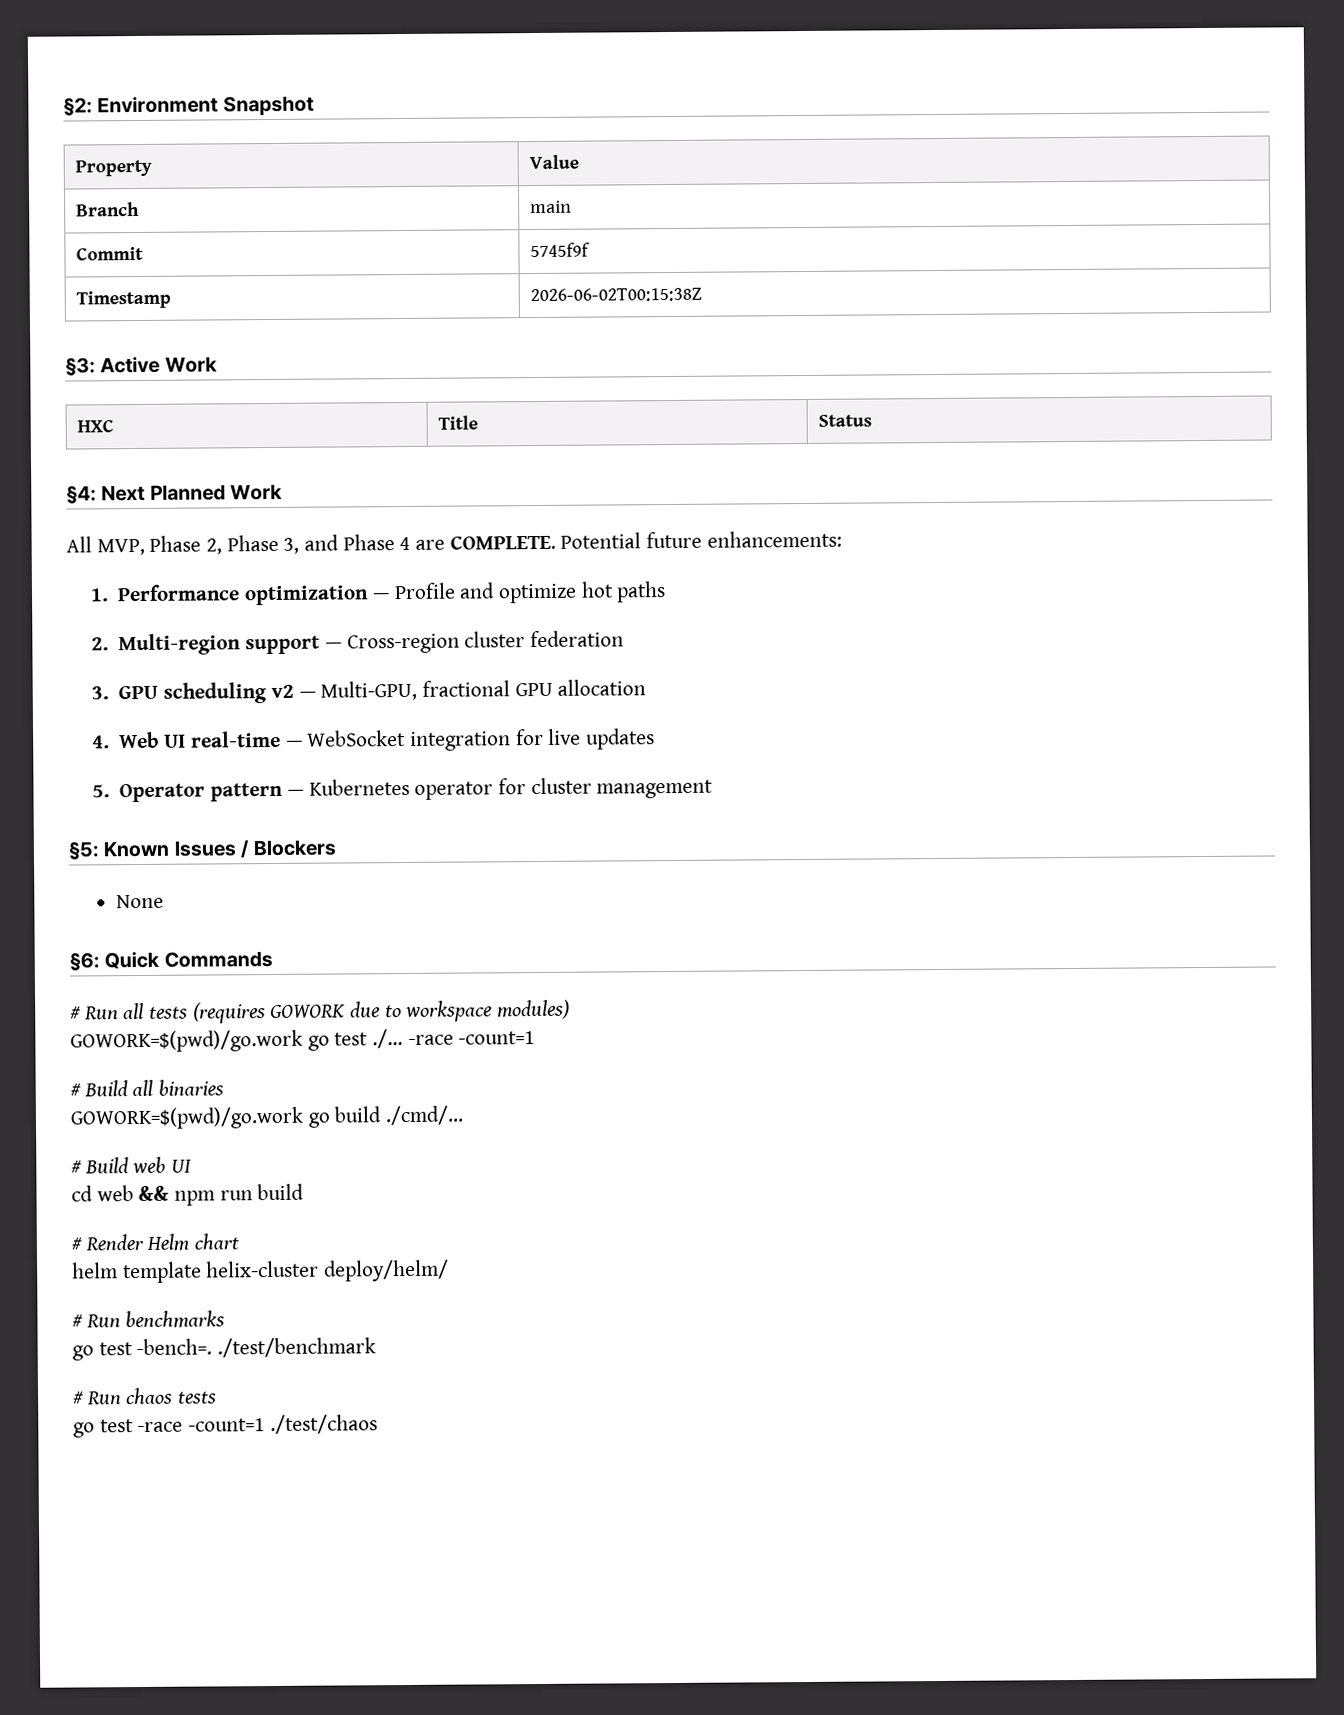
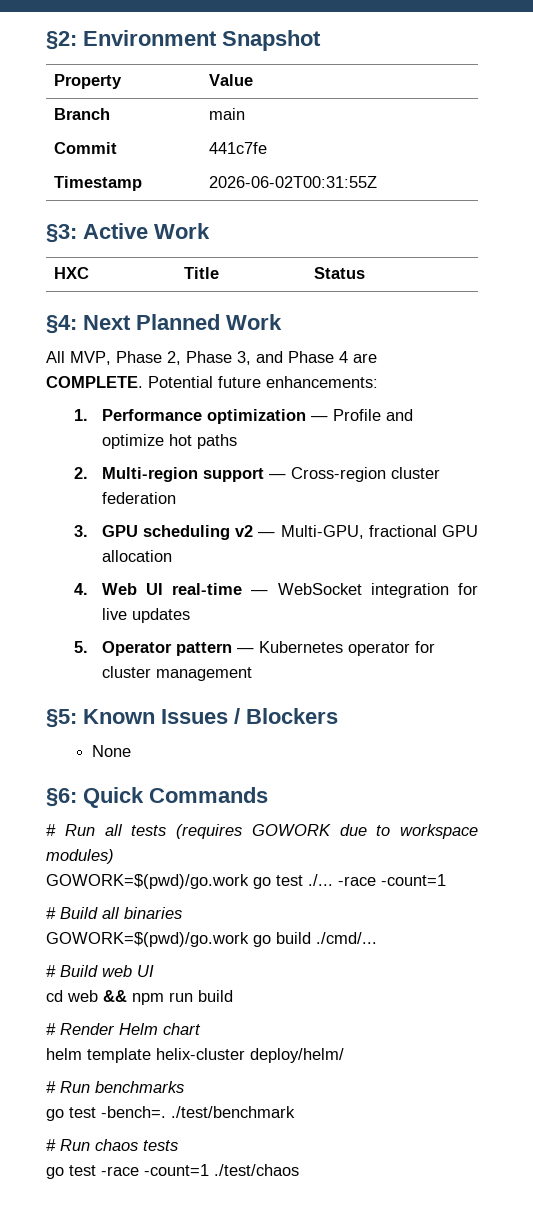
[529,242,590,258] 5745f9f -> [208,142,267,154] 441c7fe
[529,287,702,303] 2026-06-02T00:15:38Z -> [208,176,377,188] 2026-06-02T00:31:55Z

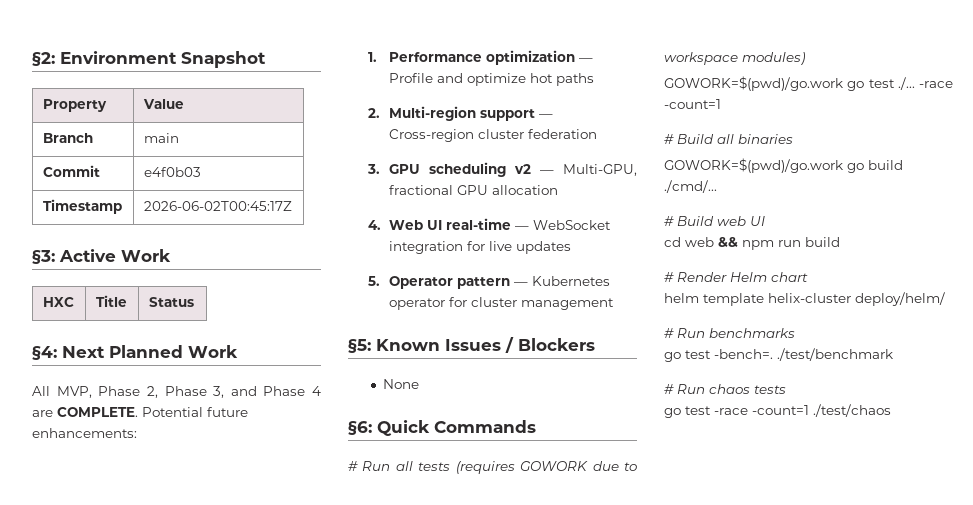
[208,142,267,154] 441c7fe -> [143,167,201,177] e4f0b03
[208,176,377,188] 2026-06-02T00:31:55Z -> [143,201,292,211] 2026-06-02T00:45:17Z

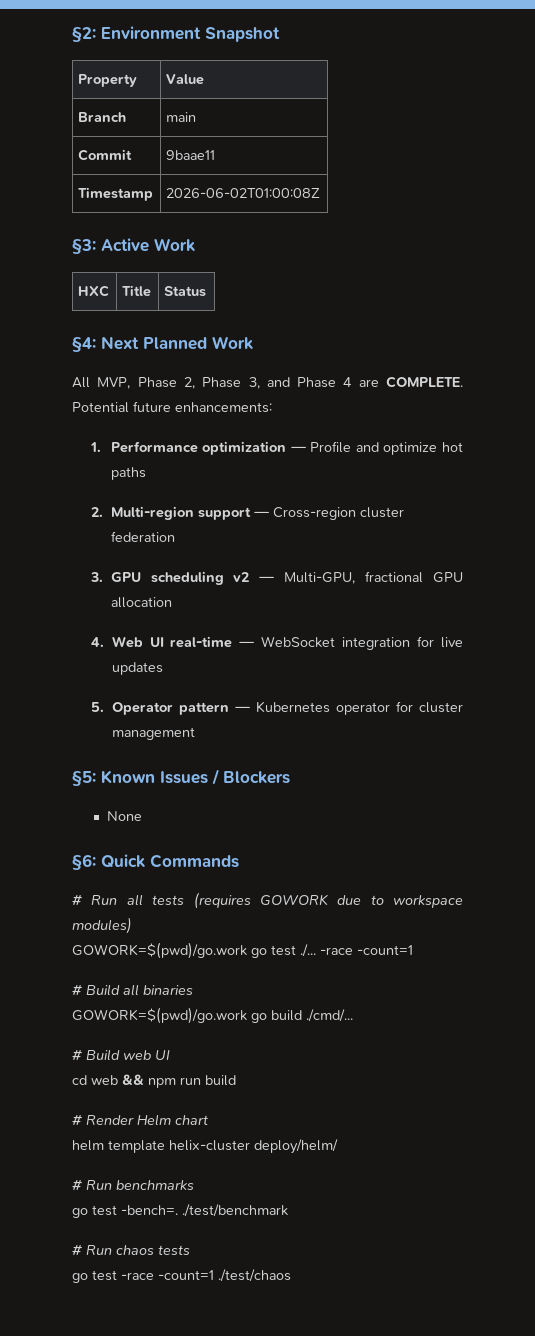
[143,167,201,177] e4f0b03 -> [166,150,216,160] 9baae11
[143,201,292,211] 2026-06-02T00:45:17Z -> [166,188,321,198] 2026-06-02T01:00:08Z

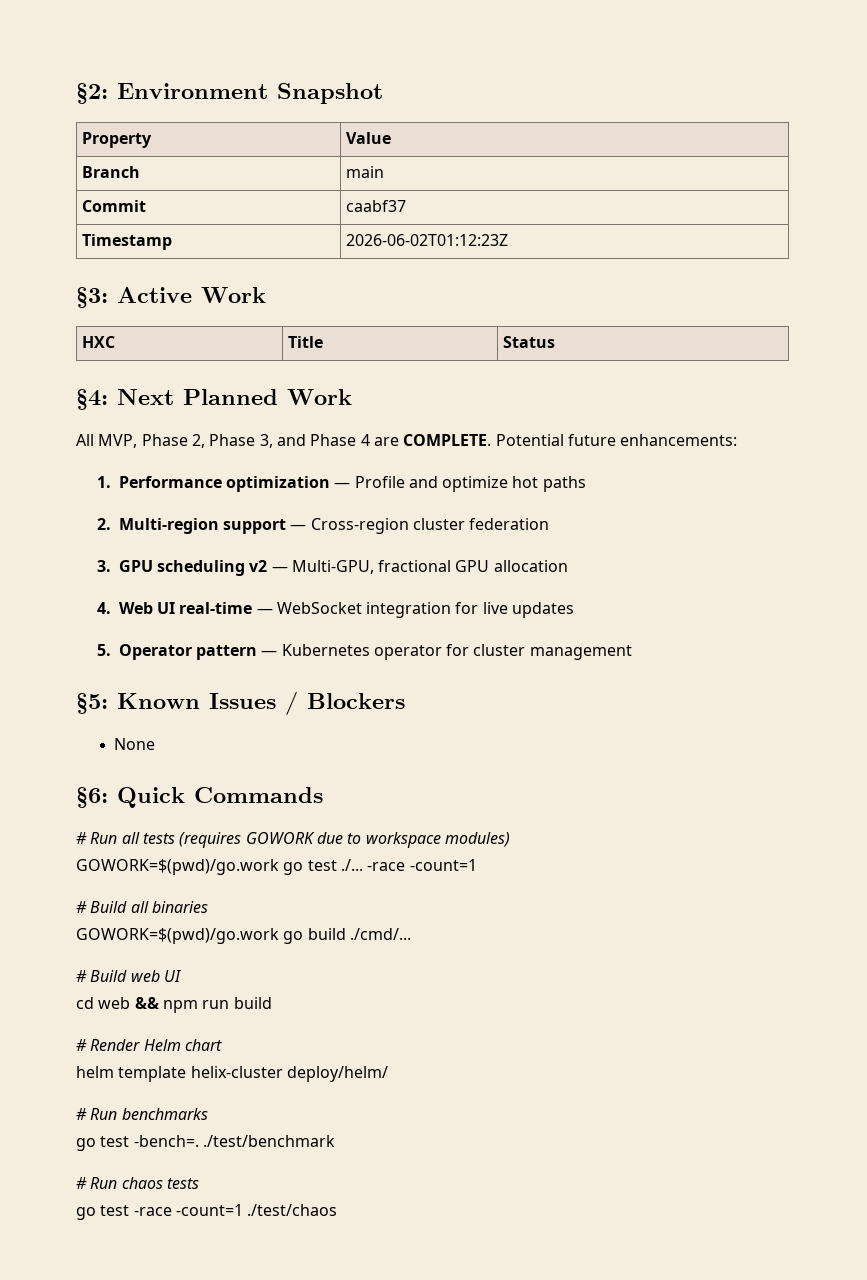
[166,150,216,160] 9baae11 -> [346,200,407,212] caabf37
[166,188,321,198] 2026-06-02T01:00:08Z -> [346,234,509,246] 2026-06-02T01:12:23Z

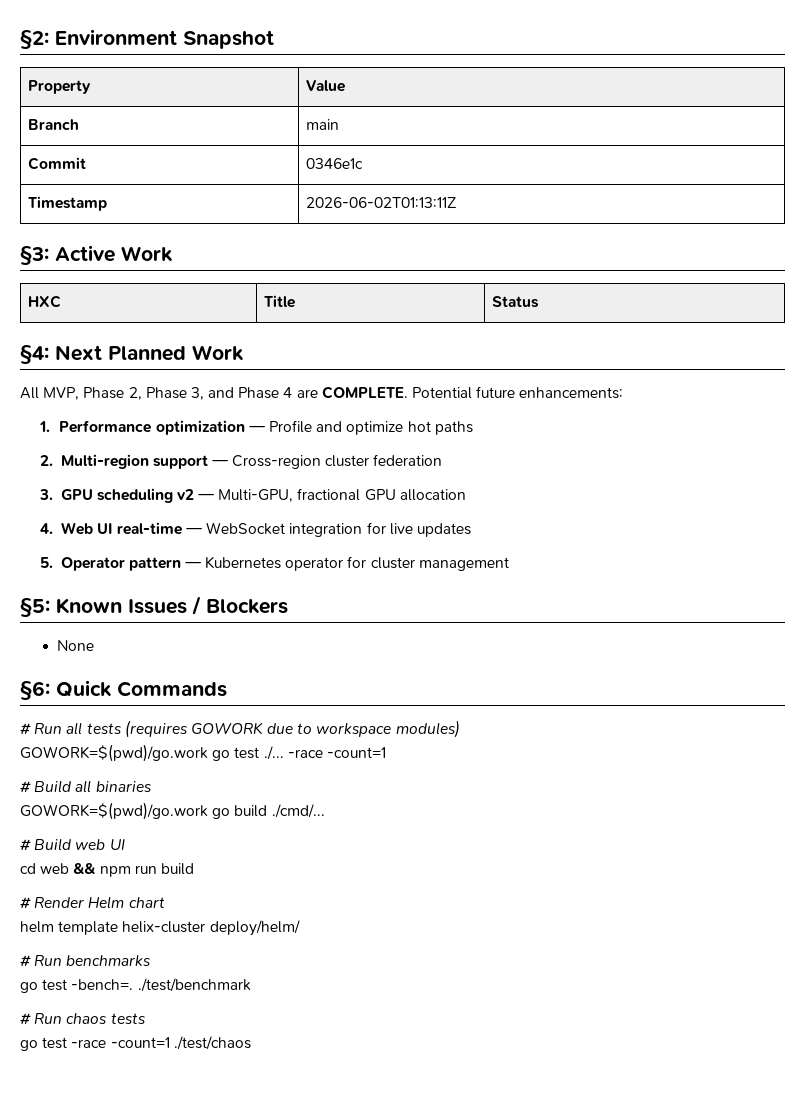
[346,200,407,212] caabf37 -> [305,158,363,169] 0346e1c
[346,234,509,246] 2026-06-02T01:12:23Z -> [305,197,456,208] 2026-06-02T01:13:11Z

